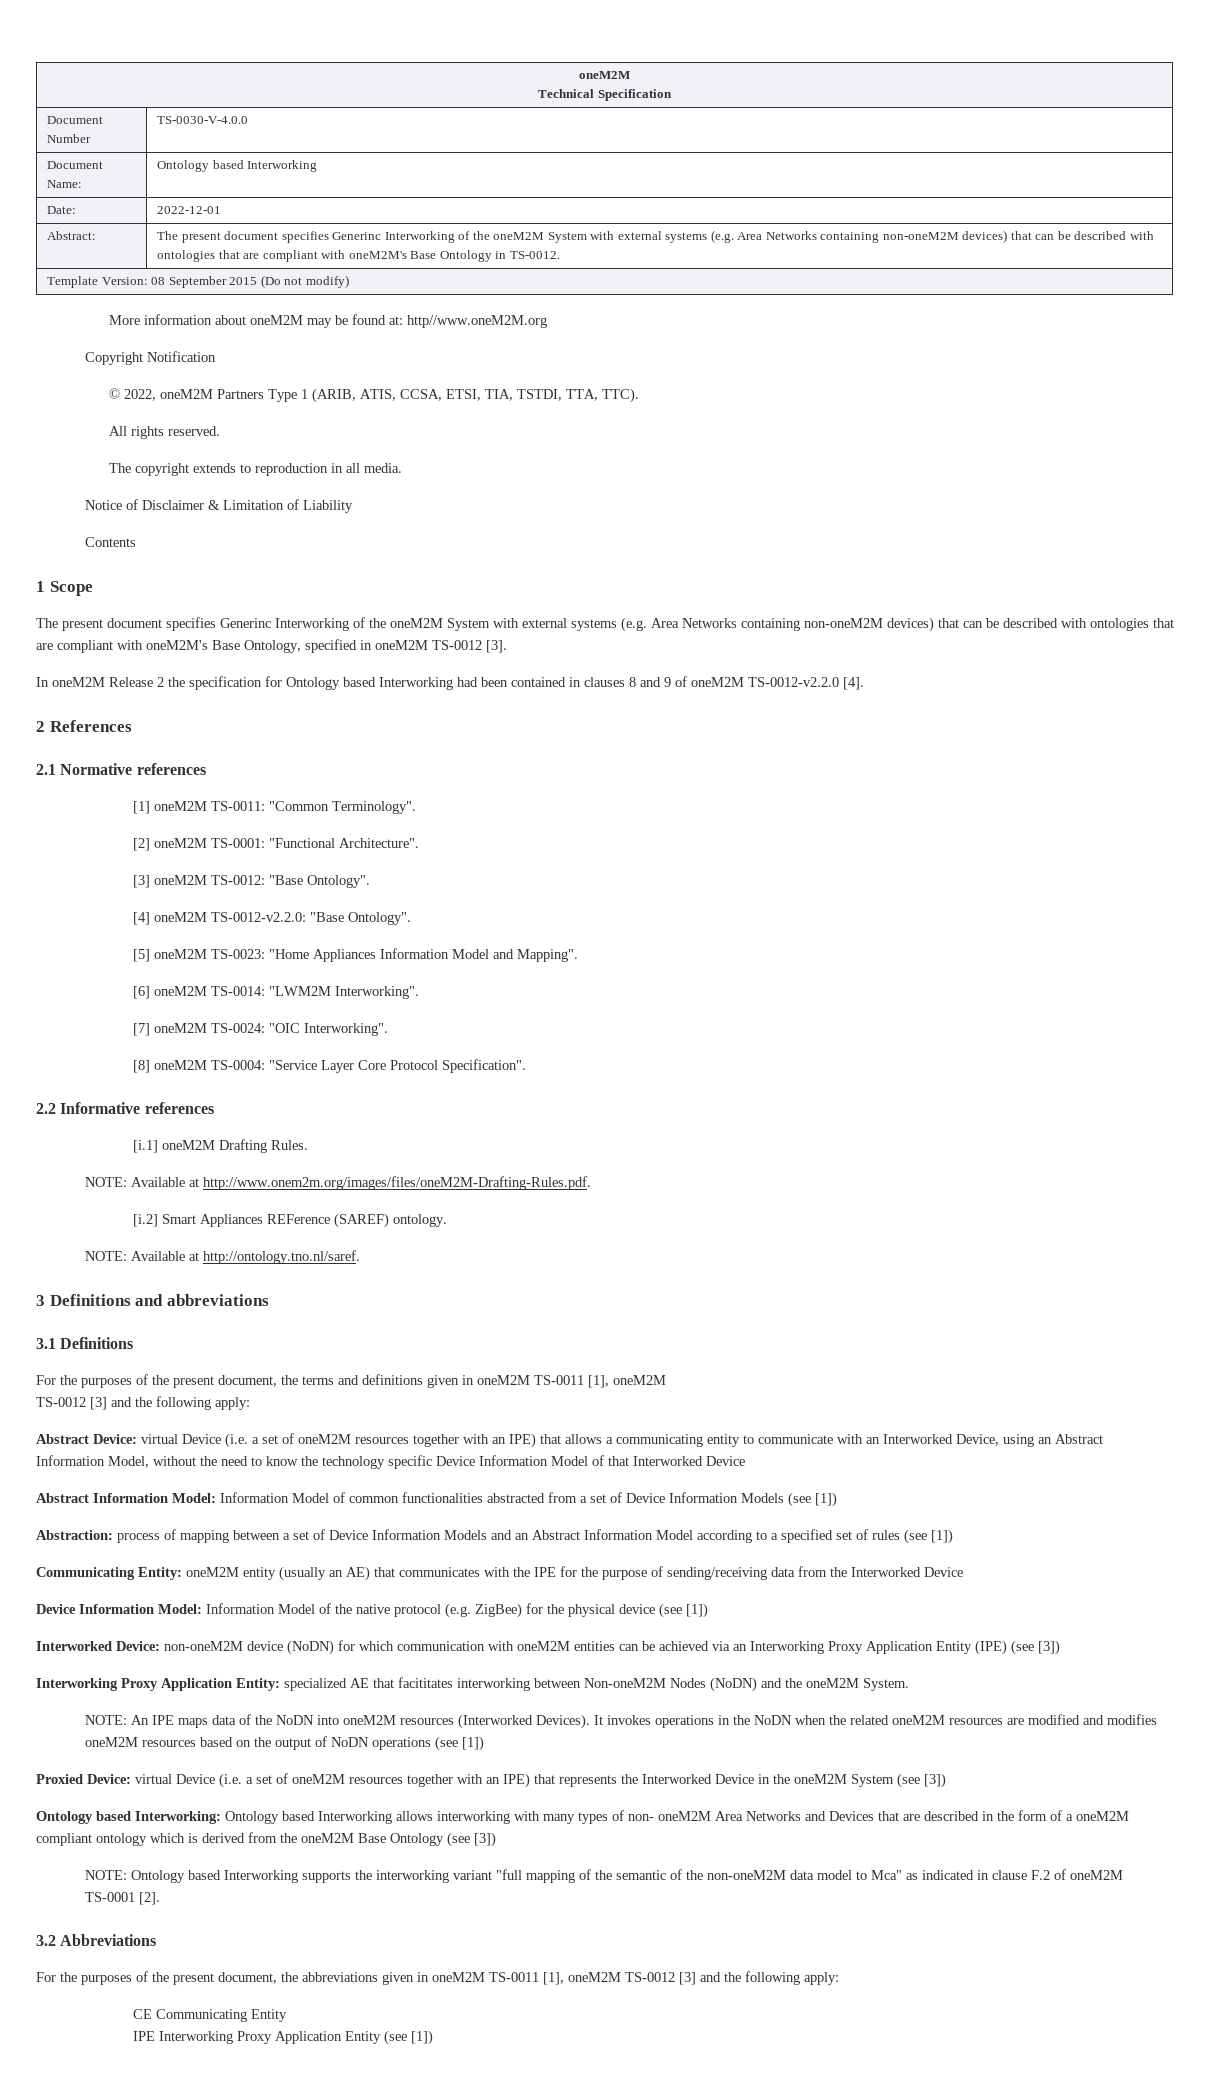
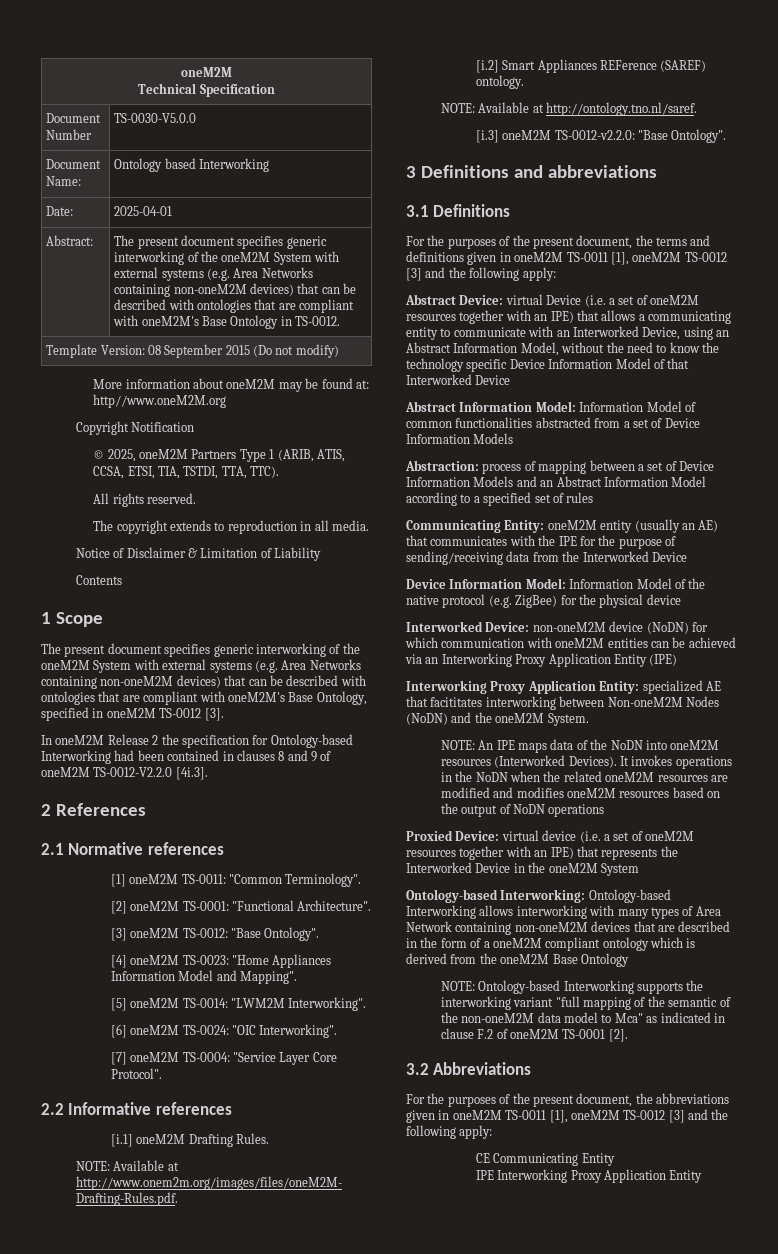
[157,116,249,124] TS-0030-V-4.0.0 -> [114,113,197,123] TS-0030-V5.0.0
[157,206,222,214] 2022-12-01 -> [114,206,173,216] 2025-04-01
[332,231,455,243] Generinc Interworking -> [286,236,327,249] [114,251,185,265] generic interworking
[124,389,157,401] 2022, -> [107,449,136,462] 2025,
[220,618,349,631] Generinc Interworking -> [213,643,326,657] generic interworking
[286,677,376,690] Ontology based -> [270,734,353,748] Ontology-based
[748,677,864,690] TS-0012-v2.2.0 [4]. -> [93,767,208,780] TS-0012-V2.2.0 [4i.3].
[211,912,412,925] [133,949,208,962] TS-0012-v2.2.0: "Base Ontology". // [5] oneM2M -> (180, 960) none
[133,986,151,999] [6] -> [110,998,127,1011] [5]
[133,1023,151,1036] [7] -> [110,1024,127,1038] [6]
[133,1060,151,1073] [8] -> [110,1052,127,1065] [7]
[390,1059,527,1073] Protocol Specification". -> [110,1068,162,1079] Protocol".
(360, 1257) none -> [475,129,727,143] // [i.3] oneM2M TS-0012-v2.2.0: "Base Ontology".
(666, 1380) // -> (682, 257) none
[788,1492,837,1507] (see [1]) -> (514, 438) none
[904,1529,953,1544] (see [1]) -> (594, 497) none
[659,1603,708,1618] (see [1]) -> (681, 599) none
[1011,1640,1060,1655] (see [3]) -> (678, 660) none
[434,1736,484,1751] (see [1]) -> (605, 810) none
[176,1774,215,1784] Device -> [542,830,577,841] device
[897,1773,946,1788] [36,1811,315,1824] (see [3]) // Ontology based Interworking: Ontology based -> [406,889,671,903] // Ontology-based Interworking: Ontology-based
[628,1811,874,1821] non- oneM2M Area Networks and Devices -> [695,906,721,916] [406,921,631,935] Area Network containing non-oneM2M devices
[447,1832,496,1847] [84,1870,221,1883] (see [3]) // NOTE: Ontology based -> [440,980,561,994] // NOTE: Ontology-based
[384,2030,434,2045] (see [1]) -> (703, 1176) none

